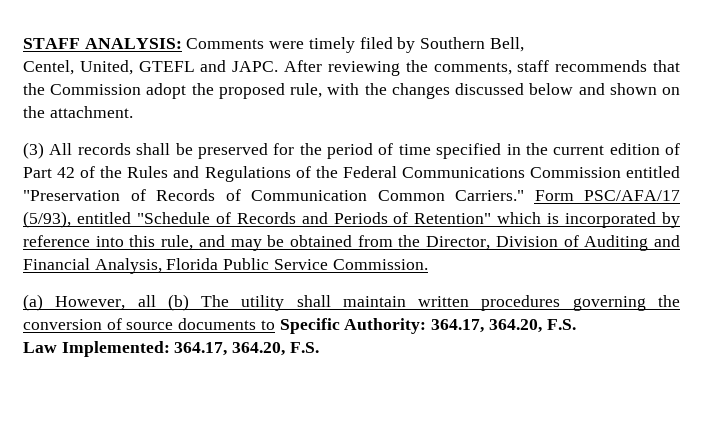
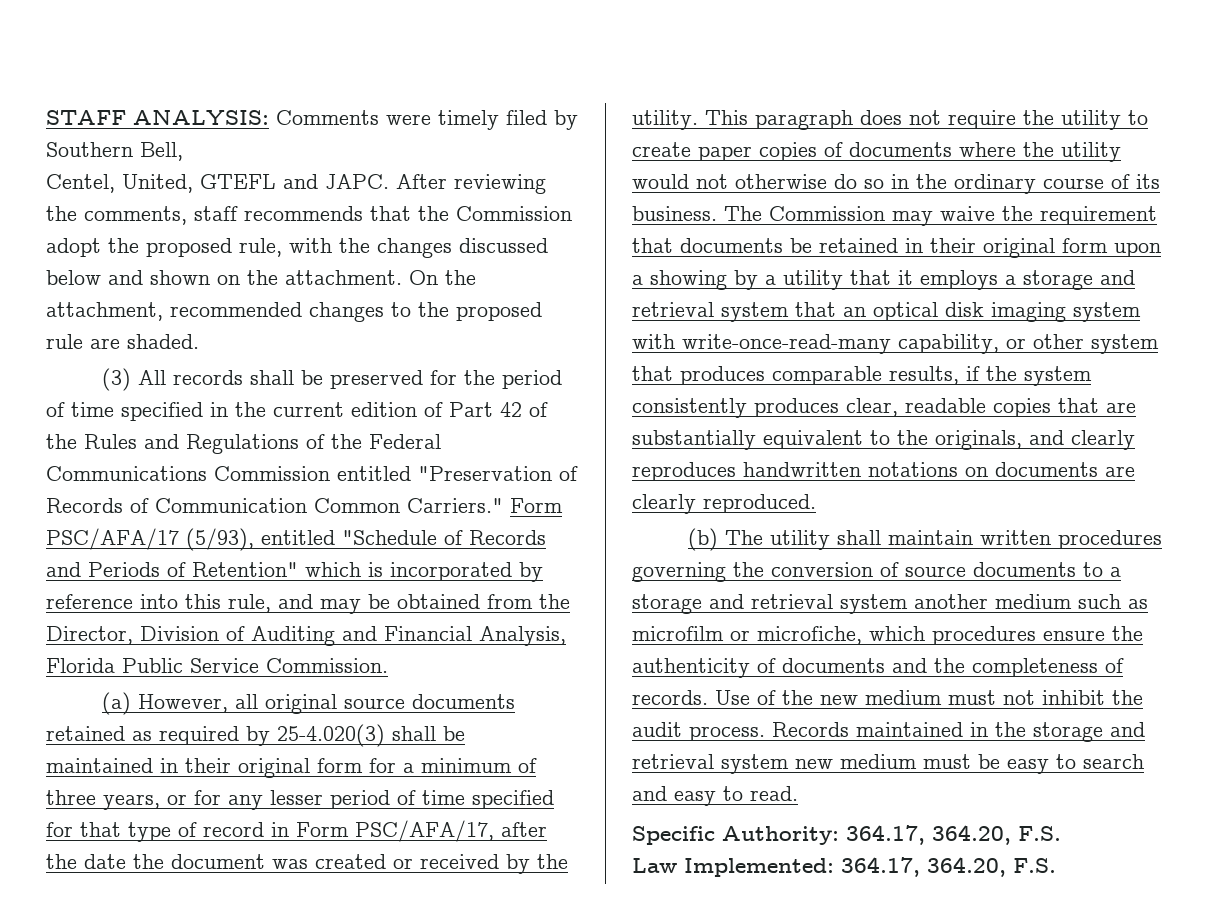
(133, 112) none -> [409,270,476,285] [46,302,542,322] [46,334,199,349] On the attachment, recommended changes to the proposed rule are shaded.
(156, 301) none -> [264,694,515,714] [46,724,465,747] [46,758,537,778] [46,790,554,810] [46,820,547,842] [46,854,568,874] [632,110,1148,130] [632,142,1121,162] [632,174,1160,194] [632,206,1157,226] [632,238,1161,258] [632,270,1135,290] [632,302,1141,322] [632,334,1159,354] [632,366,1092,386] [632,398,1136,418] [632,430,1135,450] [632,462,1135,481] [632,494,816,514] original source documents retained as required by 25-4.020(3) shall be maintained in their original form for a minimum of three years, or for any lesser period of time specified for that type of record in Form PSC/AFA/17, after the date the document was created or received by the utility. This paragraph does not require the utility to create paper copies of documents where the utility would not otherwise do so in the ordinary course of its business. The Commission may waive the requirement that documents be retained in their original form upon a showing by a utility that it employs a storage and retrieval system that an optical disk imaging system with write-once-read-many capability, or other system that produces comparable results, if the system consistently produces clear, readable copies that are substantially equivalent to the originals, and clearly reproduces handwritten notations on documents are clearly reproduced. //
(275, 325) none -> [1110,567,1121,577] [632,594,1148,614] [632,626,1143,645] [632,658,1124,678] [632,690,1143,705] [632,722,1145,742] [632,754,1144,774] [632,786,798,806] a storage and retrieval system another medium such as microfilm or microfiche, which procedures ensure the authenticity of documents and the completeness of records. Use of the new medium must not inhibit the audit process. Records maintained in the storage and retrieval system new medium must be easy to search and easy to read. //

